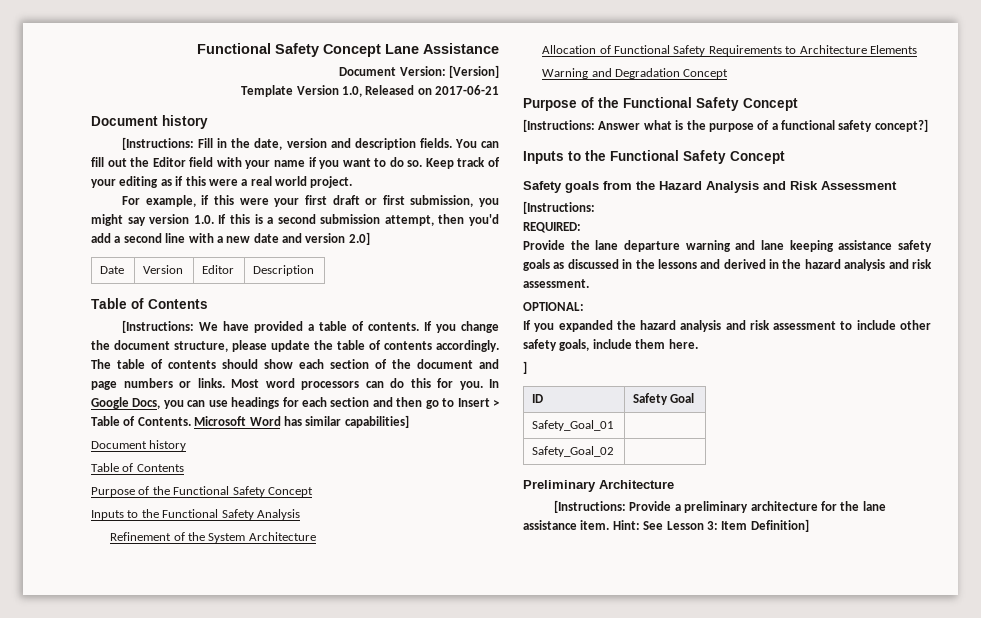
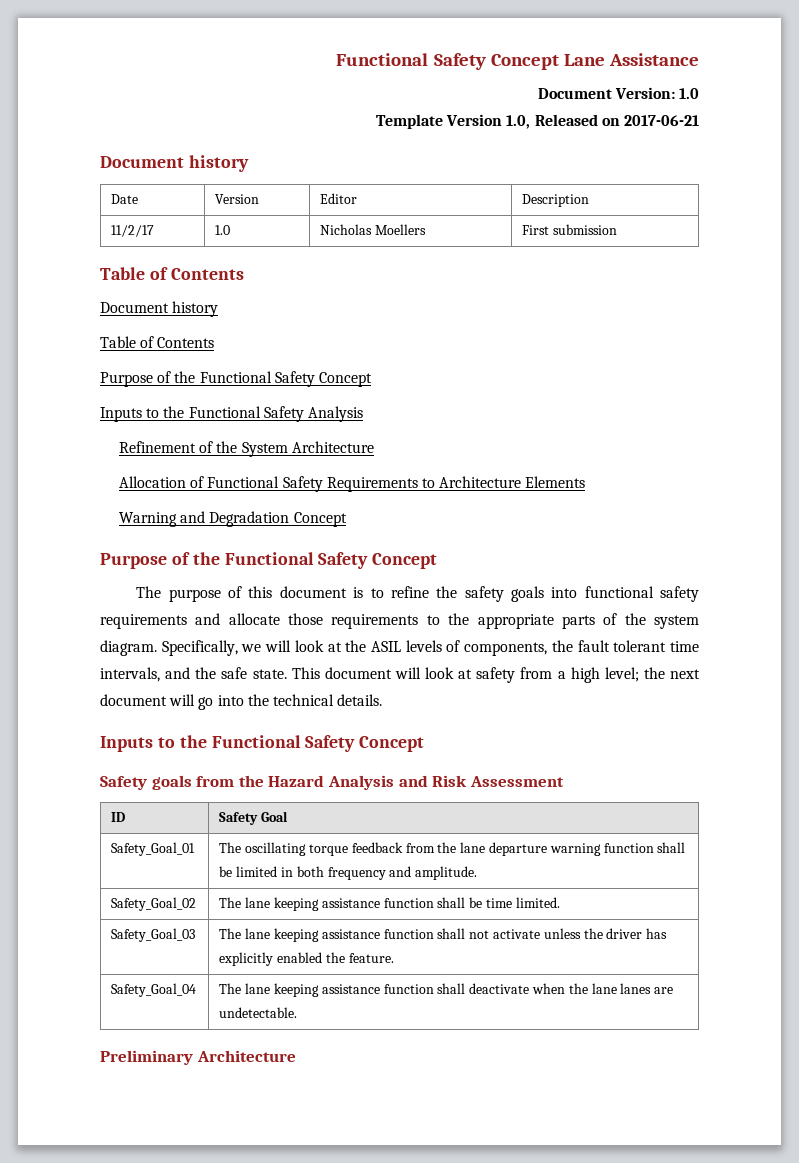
[449,65,499,78] [Version] -> [678,88,699,99] 1.0
[122,137,500,150] [91,157,500,169] [91,176,353,188] [122,195,500,207] [91,214,499,226] [91,232,370,245] [100,266,125,274] [143,265,184,274] [202,265,235,274] [253,265,315,276] [91,298,208,309] [122,320,499,333] [91,340,499,352] [91,359,499,369] [91,378,499,390] [91,397,500,409] [91,415,409,428] // [Instructions: Fill in the date, version and description fields. You can fill out the Editor field with your name if you want to do so. Keep track of your editing as if this were a real world project. // For example, if this were your first draft or first submission, you might say version 1.0. If this is a second submission attempt, then you'd add a second line with a new date and version 2.0] // Date | Version | Editor | Description // Table of Contents // [Instructions: We have provided a table of contents. If you change the document structure, please update the table of contents accordingly. The table of contents should show each section of the document and page numbers or links. Most word processors can do this for you. In Google Docs, you can use headings for each section and then go to Insert > Table of Contents. Microsoft Word has similar capabilities] -> [111,194,139,204] [215,194,260,204] [320,193,358,204] [522,194,590,207] [111,225,155,237] [215,225,231,235] [320,224,427,235] [522,224,618,235] [100,267,244,280] // Date | Version | Editor | Description // 11/2/17 | 1.0 | Nicholas Moellers | First submission // Table of Contents
[523,119,928,132] [Instructions: Answer what is the purpose of a functional safety concept?] -> [136,586,699,602] [100,613,699,629] [100,640,699,656] [100,667,700,683] [100,694,383,710] The purpose of this document is to refine the safety goals into functional safety requirements and allocate those requirements to the appropriate parts of the system diagram. Specifically, we will look at the ASIL levels of components, the fault tolerant time intervals, and the safe state. This document will look at safety from a high level; the next document will go into the technical details.
[523,201,595,214] [523,222,581,233] [523,240,932,252] [523,259,932,271] [523,279,589,288] [523,302,584,311] [523,320,931,332] [523,339,698,351] [523,361,527,374] [532,394,544,403] [633,393,695,405] [532,420,615,431] [532,446,615,457] [523,480,674,492] [554,500,886,513] [523,519,809,532] // [Instructions: // REQUIRED: // Provide the lane departure warning and lane keeping assistance safety goals as discussed in the lessons and derived in the hazard analysis and risk assessment. // OPTIONAL: // If you expanded the hazard analysis and risk assessment to include other safety goals, include them here. // ] // ID | Safety Goal // Safety_Goal_01 | // Safety_Goal_02 | // Preliminary Architecture // [Instructions: Provide a preliminary architecture for the lane assistance item. Hint: See Lesson 3: Item Definition] -> [111,812,126,822] [219,811,289,825] [111,842,196,856] [219,842,686,856] [219,866,478,880] [111,897,197,911] [219,897,560,911] [111,928,196,942] [219,928,668,942] [219,952,394,966] [111,983,197,997] [219,983,674,997] [219,1007,298,1018] [100,1050,296,1065] // ID | Safety Goal // Safety_Goal_01 | The oscillating torque feedback from the lane departure warning function shall be limited in both frequency and amplitude. // Safety_Goal_02 | The lane keeping assistance function shall be time limited. // Safety_Goal_03 | The lane keeping assistance function shall not activate unless the driver has explicitly enabled the feature. // Safety_Goal_04 | The lane keeping assistance function shall deactivate when the lane lanes are undetectable. // Preliminary Architecture

